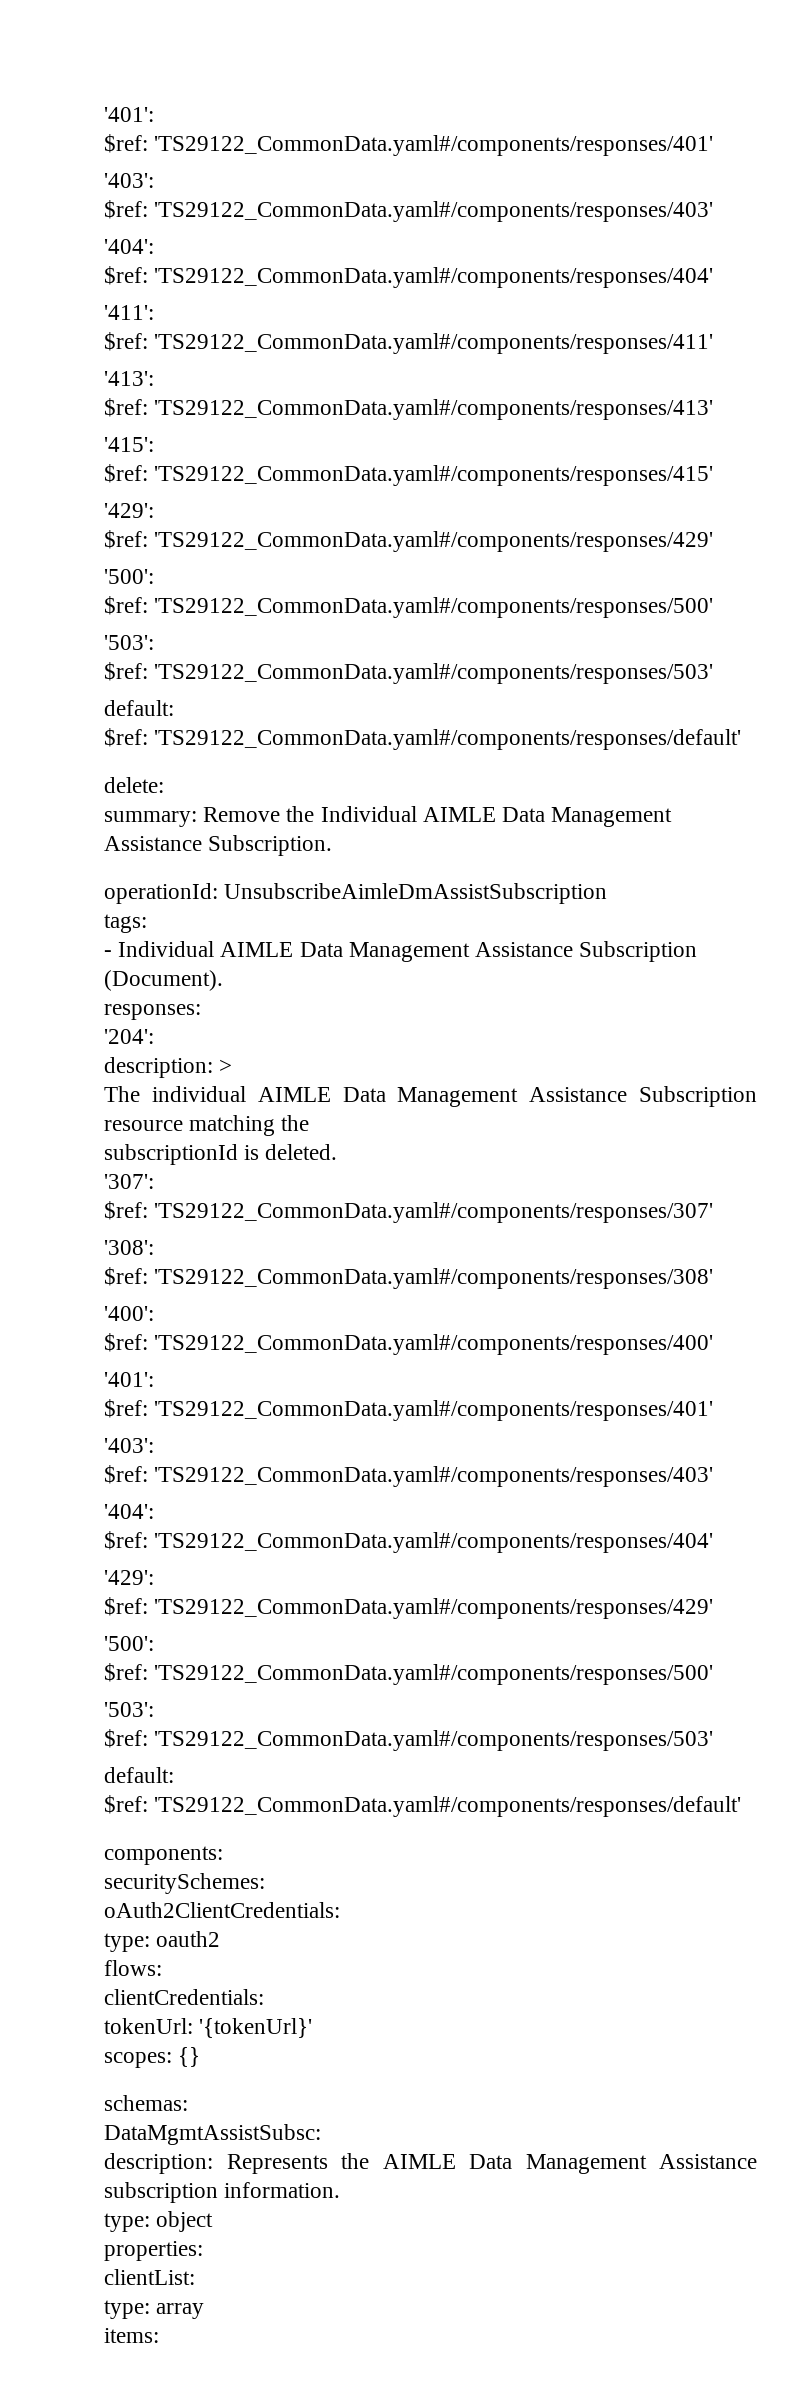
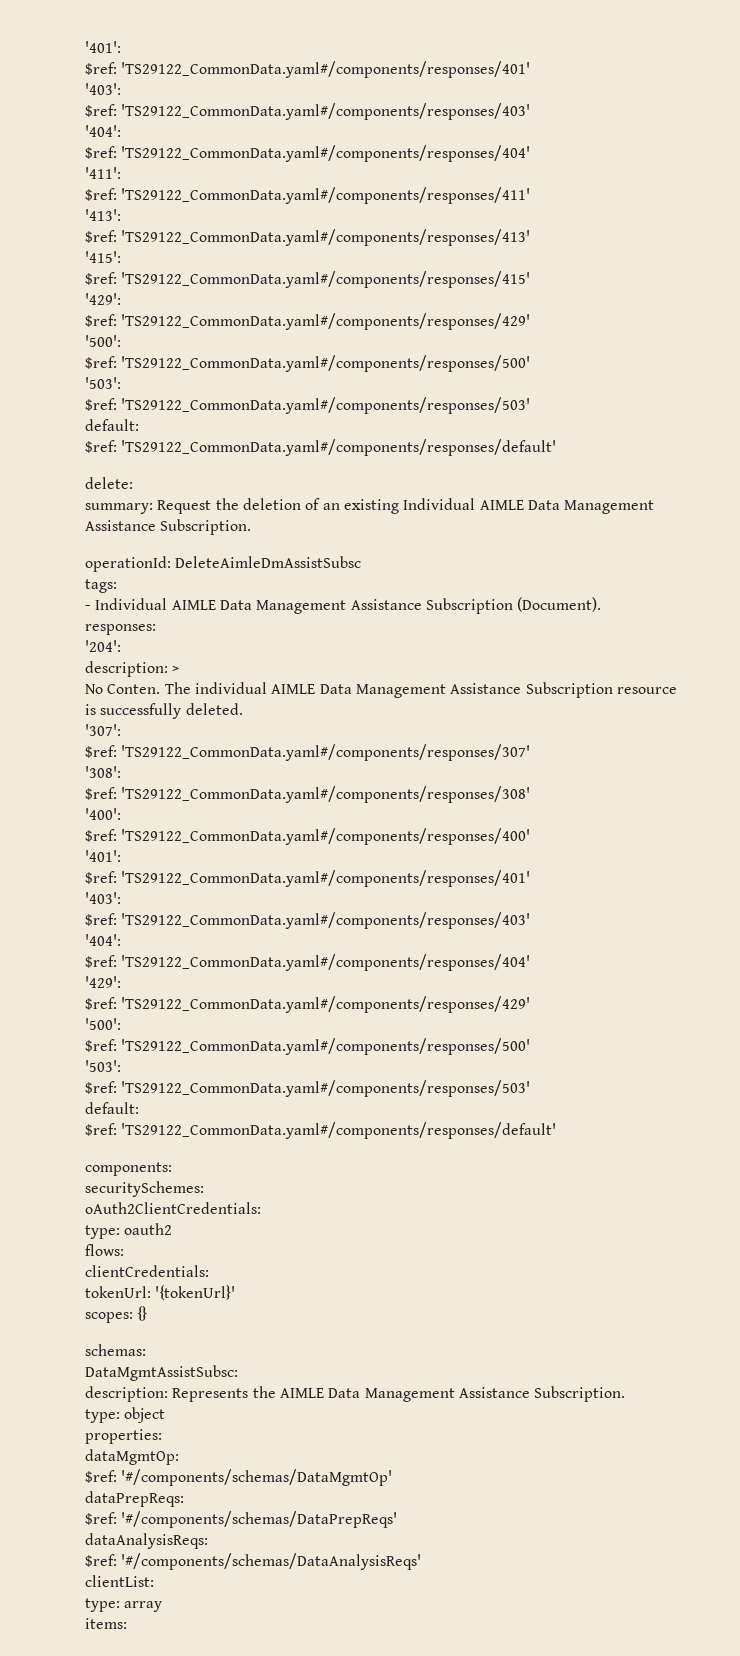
[203,806,315,822] Remove the -> [157,498,399,514] Request the deletion of an existing
[224,883,608,904] UnsubscribeAimleDmAssistSubscription -> [175,556,362,568] DeleteAimleDmAssistSubsc
(233, 1066) none -> [85,684,161,694] No Conten.
[189,1115,310,1136] [104,1144,260,1165] matching the // subscriptionId is -> [85,703,182,719] // is successfully
[104,2182,341,2203] subscription information. -> [534,1386,626,1402] Subscription.
(203, 2251) none -> [85,1449,179,1465] [85,1469,393,1486] [85,1491,184,1507] [85,1511,398,1528] [85,1533,208,1549] [85,1553,422,1570] // dataMgmtOp: // $ref: '#/components/schemas/DataMgmtOp' // dataPrepReqs: // $ref: '#/components/schemas/DataPrepReqs' // dataAnalysisReqs: // $ref: '#/components/schemas/DataAnalysisReqs'

